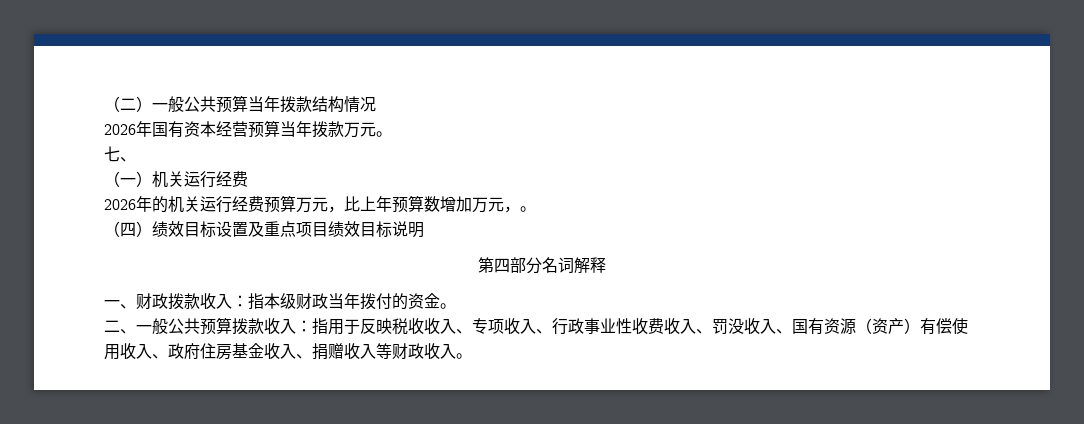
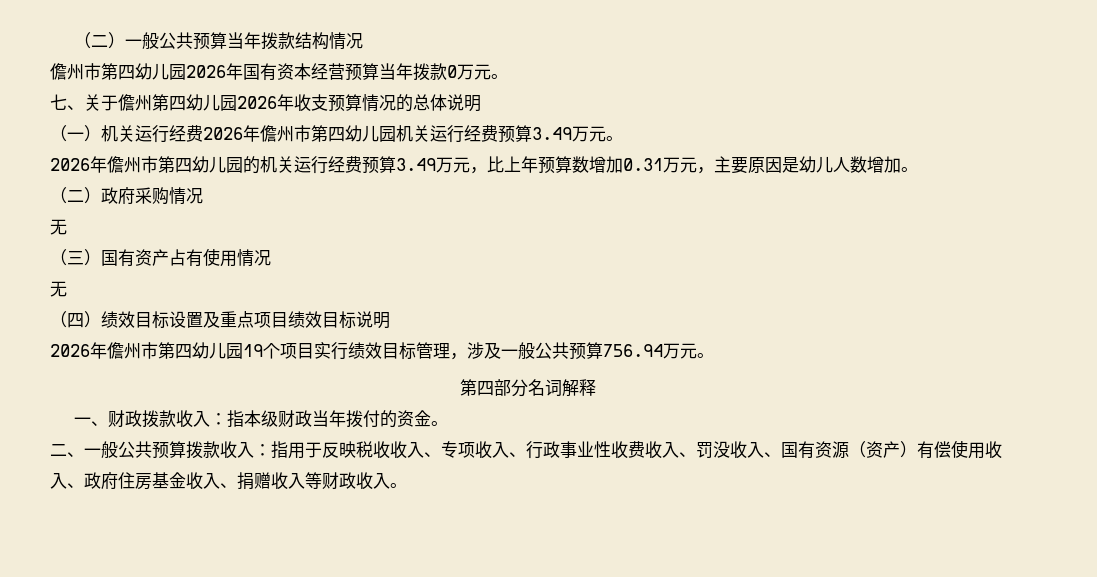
(376, 104) none -> [50,63,186,80] 儋州市第四幼儿园
(344, 129) none -> [447,65,457,78] 0
(136, 159) none -> [84,94,481,112] 关于儋州第四幼儿园2026年收支预算情况的总体说明
[104,196,152,212] // 2026年 -> [203,125,623,143] [50,156,243,173] 2026年儋州市第四幼儿园机关运行经费预算3.49万元。 // 2026年儋州市第四幼儿园
(296, 203) none -> [396,158,436,171] 3.49
[472,197,536,213] 万元，。 -> [623,156,918,174] [50,187,203,205] [50,219,67,235] [50,248,271,267] [50,281,67,297] 0.31万元，主要原因是幼儿人数增加。 // （二）政府采购情况 // 无 // （三）国有资产占有使用情况 // 无
(424, 230) none -> [50,342,714,360] // 2026年儋州市第四幼儿园19个项目实行绩效目标管理，涉及一般公共预算756.94万元。

